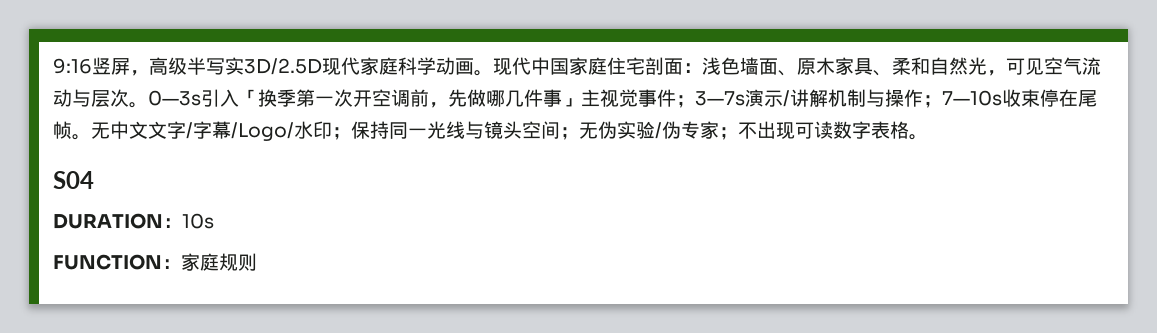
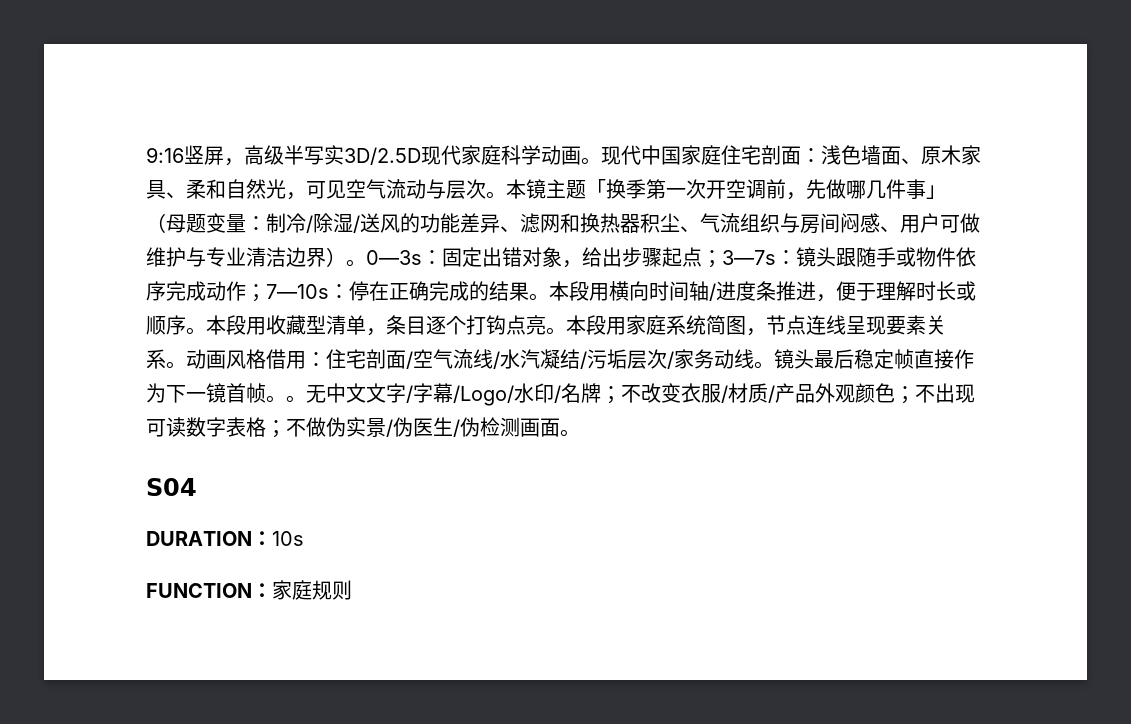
[148,89,239,107] 0—3s引入 -> [506,179,586,199] 本镜主题
[581,89,1097,108] [53,121,72,139] 主视觉事件；3—7s演示/讲解机制与操作；7—10s收束停在尾帧 -> [146,213,980,234] [146,247,976,268] [146,281,976,302] [146,315,946,336] [146,349,974,369] [146,383,286,403] （母题变量：制冷/除湿/送风的功能差异、滤网和换热器积尘、气流组织与房间闷感、用户可做维护与专业清洁边界）。0—3s：固定出错对象，给出步骤起点；3—7s：镜头跟随手或物件依序完成动作；7—10s：停在正确完成的结果。本段用横向时间轴/进度条推进，便于理解时长或顺序。本段用收藏型清单，条目逐个打钩点亮。本段用家庭系统简图，节点连线呈现要素关系。动画风格借用：住宅剖面/空气流线/水汽凝结/污垢层次/家务动线。镜头最后稳定帧直接作为下一镜首帧。
[332,121,719,140] ；保持同一光线与镜头空间；无伪实验/伪专家 -> [554,383,895,404] /名牌；不改变衣服/材质/产品外观颜色
(909, 130) none -> [266,417,560,438] ；不做伪实景/伪医生/伪检测画面

